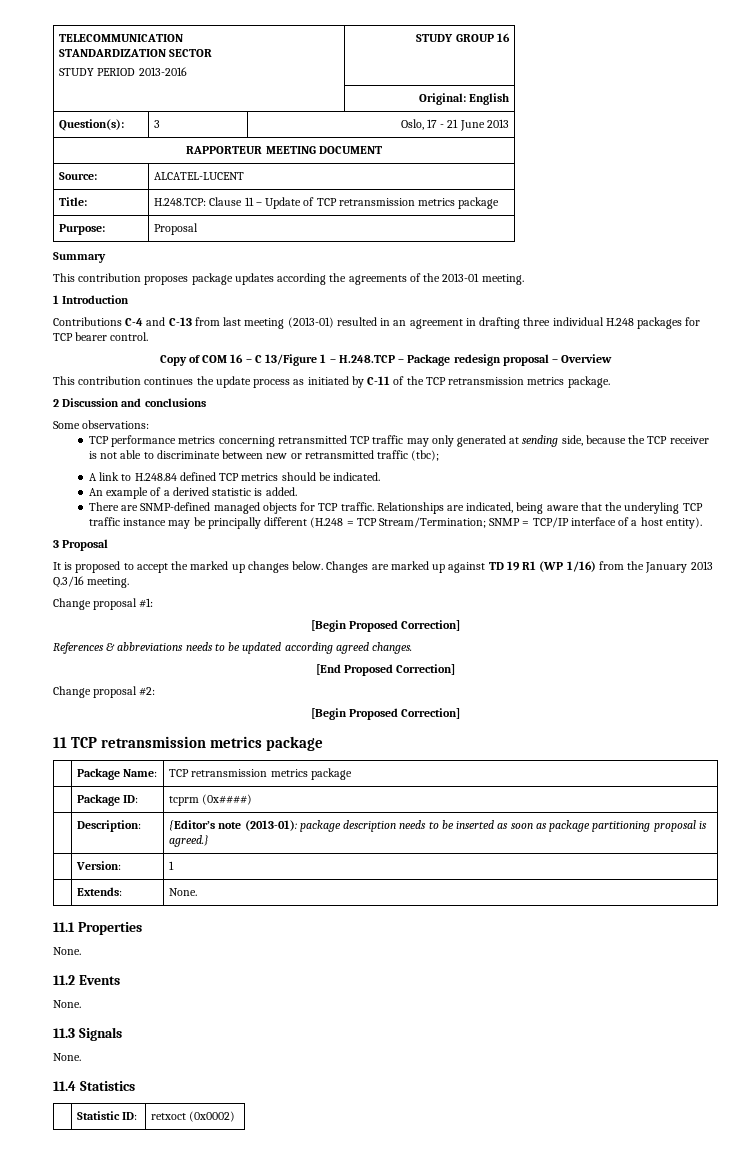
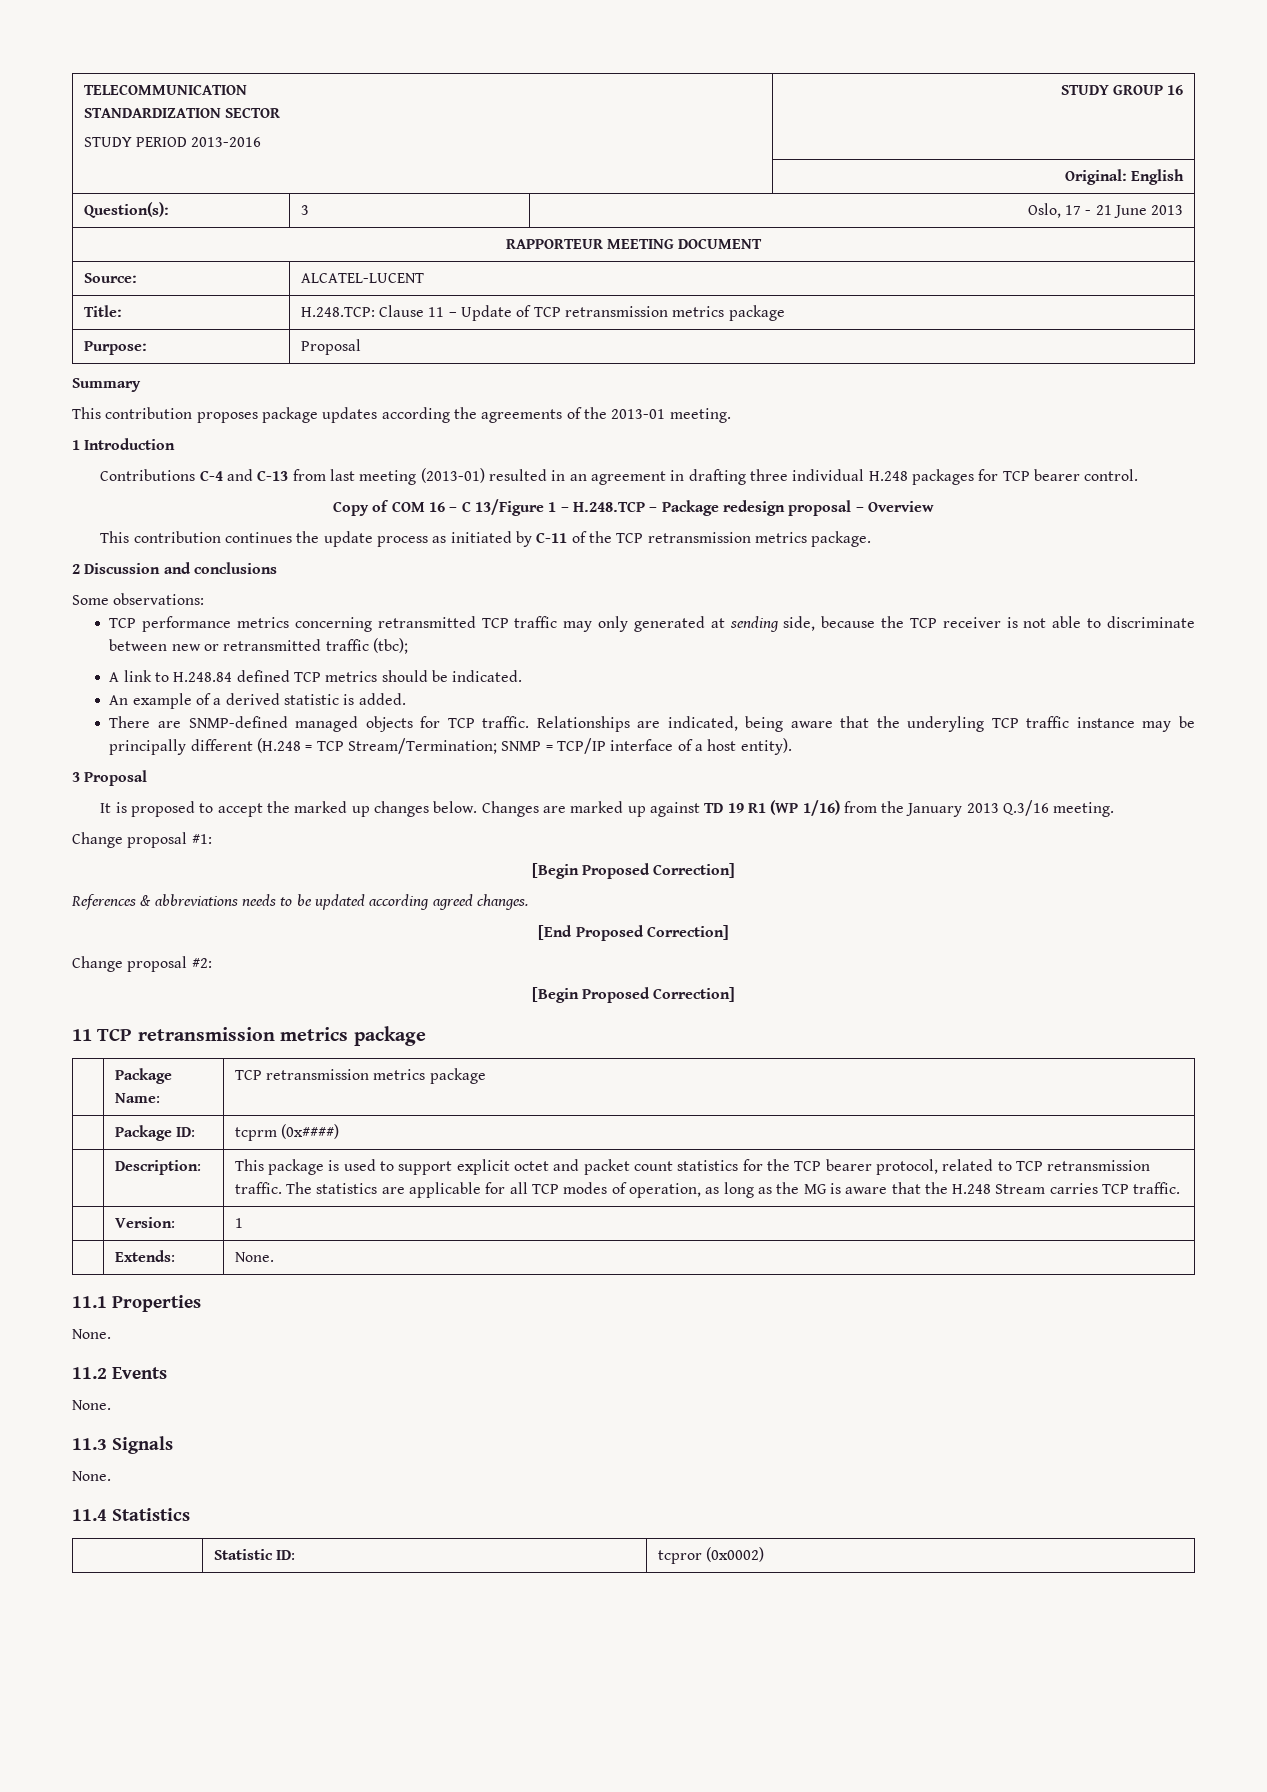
[169,820,707,832] [169,835,210,847] {Editor’s note (2013-01): package description needs to be inserted as soon as package partitioning proposal is agreed.} -> [234,1159,1151,1175] [234,1182,1181,1198] This package is used to support explicit octet and packet count statistics for the TCP bearer protocol, related to TCP retransmission traffic. The statistics are applicable for all TCP modes of operation, as long as the MG is aware that the H.248 Stream carries TCP traffic.
[151,1113,187,1120] retxoct -> [657,1550,702,1564] tcpror

